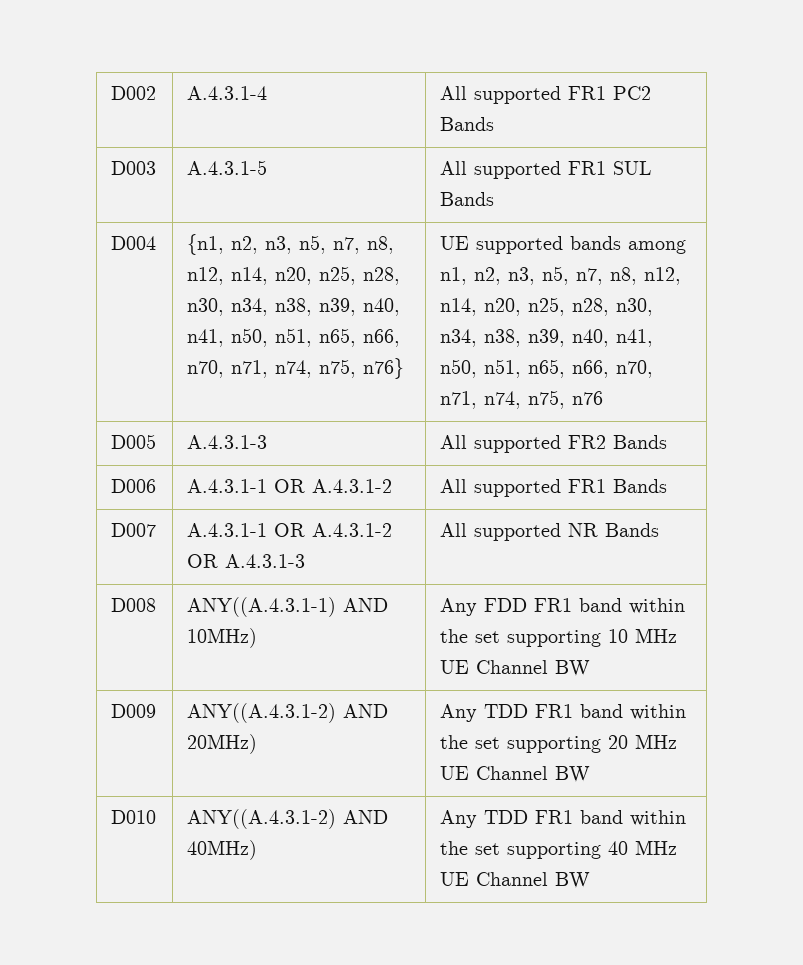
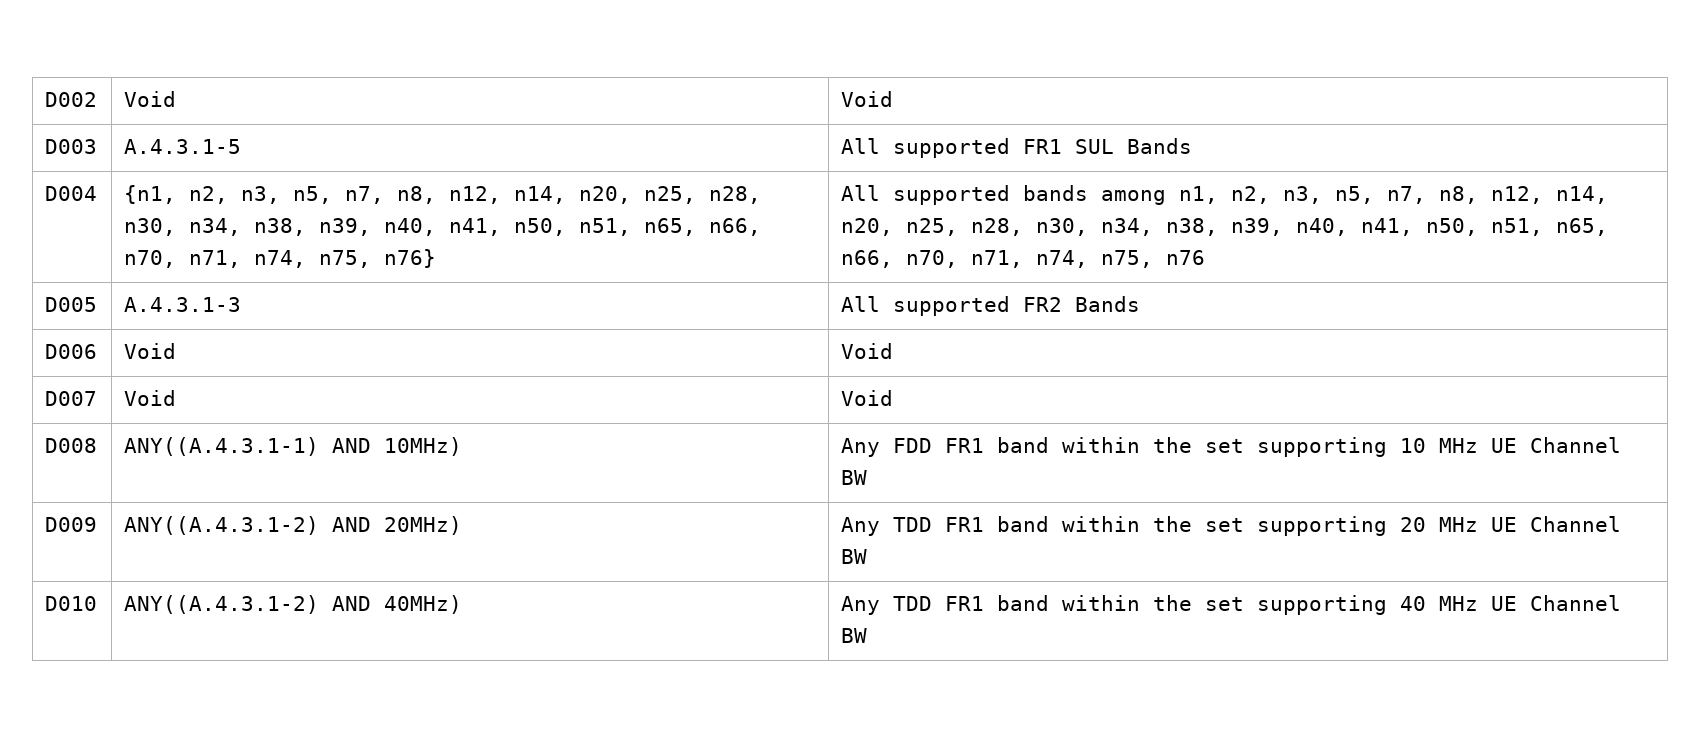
[187,86,268,100] [440,86,652,104] [440,117,495,131] A.4.3.1-4 | All supported FR1 PC2 Bands -> [124,91,177,107] [841,91,894,107] Void | Void
[440,236,470,250] UE -> [841,185,881,201] All
[187,479,393,493] [440,479,668,497] [111,523,157,537] [187,523,393,537] [187,554,306,568] [440,523,660,541] A.4.3.1-1 OR A.4.3.1-2 | All supported FR1 Bands // D007 | A.4.3.1-1 OR A.4.3.1-2 OR A.4.3.1-3 | All supported NR Bands -> [124,343,177,359] [841,343,894,359] [45,391,98,406] [124,390,177,406] [841,390,894,406] Void | Void // D007 | Void | Void

